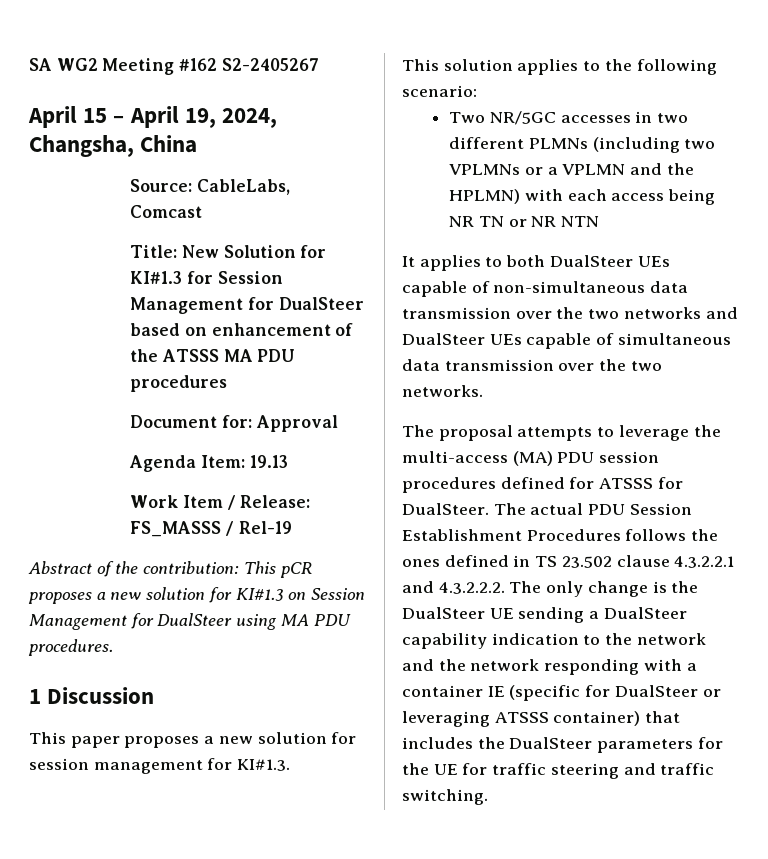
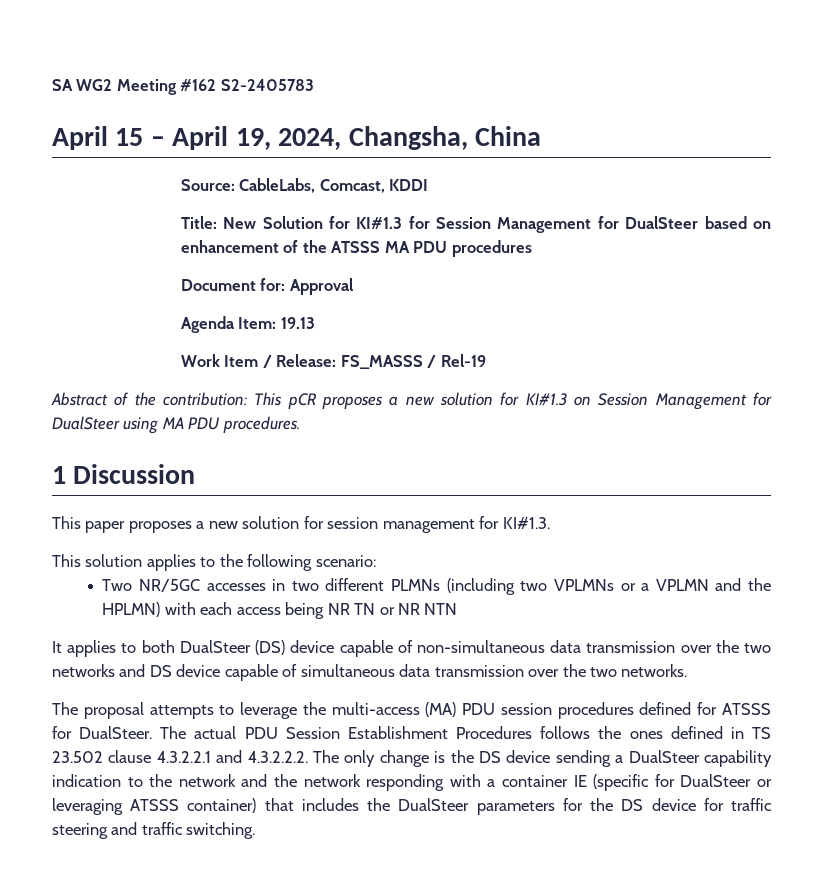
[221,58,319,71] S2-2405267 -> [220,79,314,91] S2-2405783
[130,205,203,218] Comcast -> [319,179,429,193] Comcast, KDDI
[637,256,670,267] UEs -> [255,640,335,655] (DS) device
[402,333,522,345] DualSteer UEs -> [149,664,221,677] DS device
[402,607,514,619] DualSteer UE -> [478,750,551,763] DS device
[433,764,458,775] UE -> [621,798,696,811] DS device

